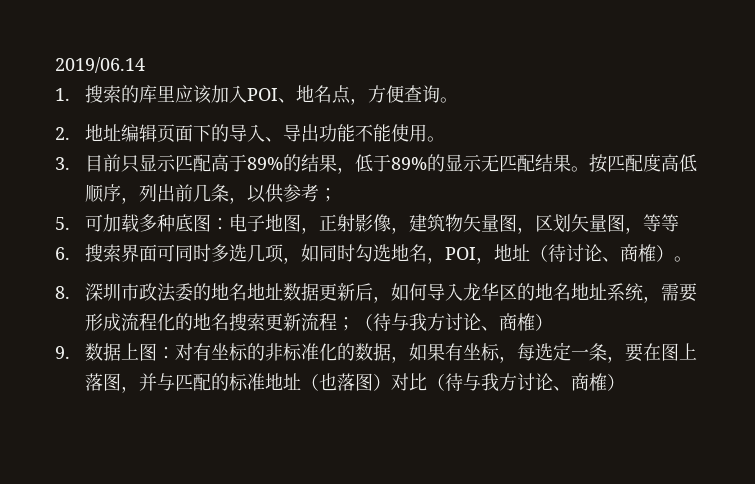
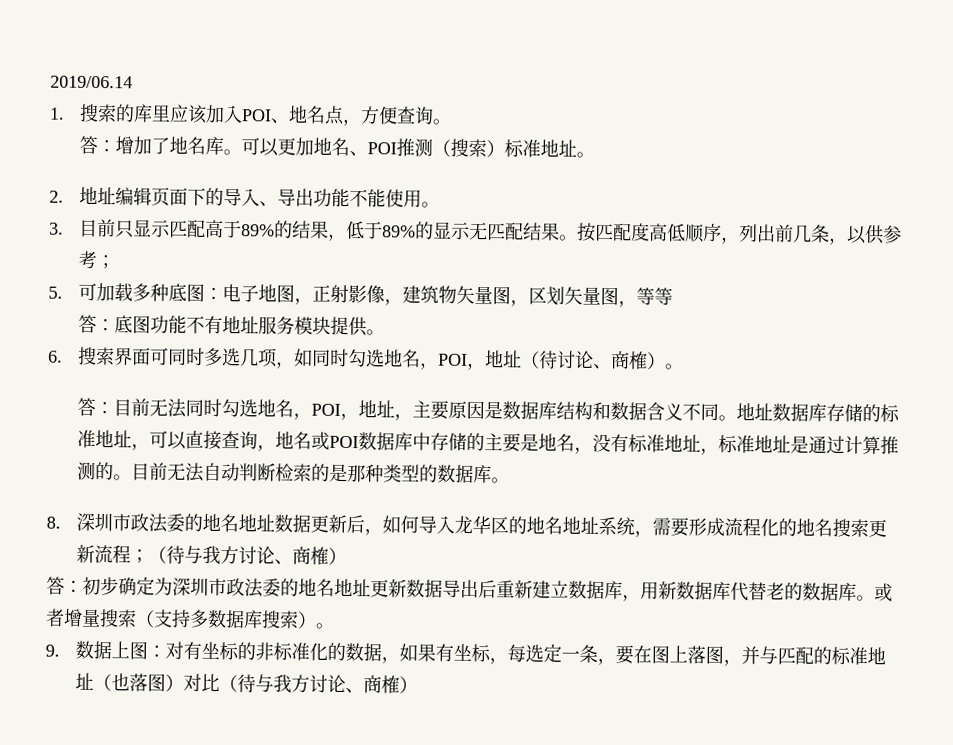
(459, 100) none -> [78,135,595,158] // 答：增加了地名库。可以更加地名、POI推测（搜索）标准地址。
(680, 223) none -> [77,314,385,337] // 答：底图功能不有地址服务模块提供。
(693, 259) none -> [76,397,900,423] [76,429,899,455] [76,461,510,484] // 答：目前无法同时勾选地名，POI，地址，主要原因是数据库结构和数据含义不同。地址数据库存储的标准地址，可以直接查询，地名或POI数据库中存储的主要是地名，没有标准地址，标准地址是通过计算推测的。目前无法自动判断检索的是那种类型的数据库。
(554, 322) none -> [46,576,893,602] [45,608,335,629] // 答：初步确定为深圳市政法委的地名地址更新数据导出后重新建立数据库，用新数据库代替老的数据库。或者增量搜索（支持多数据库搜索）。

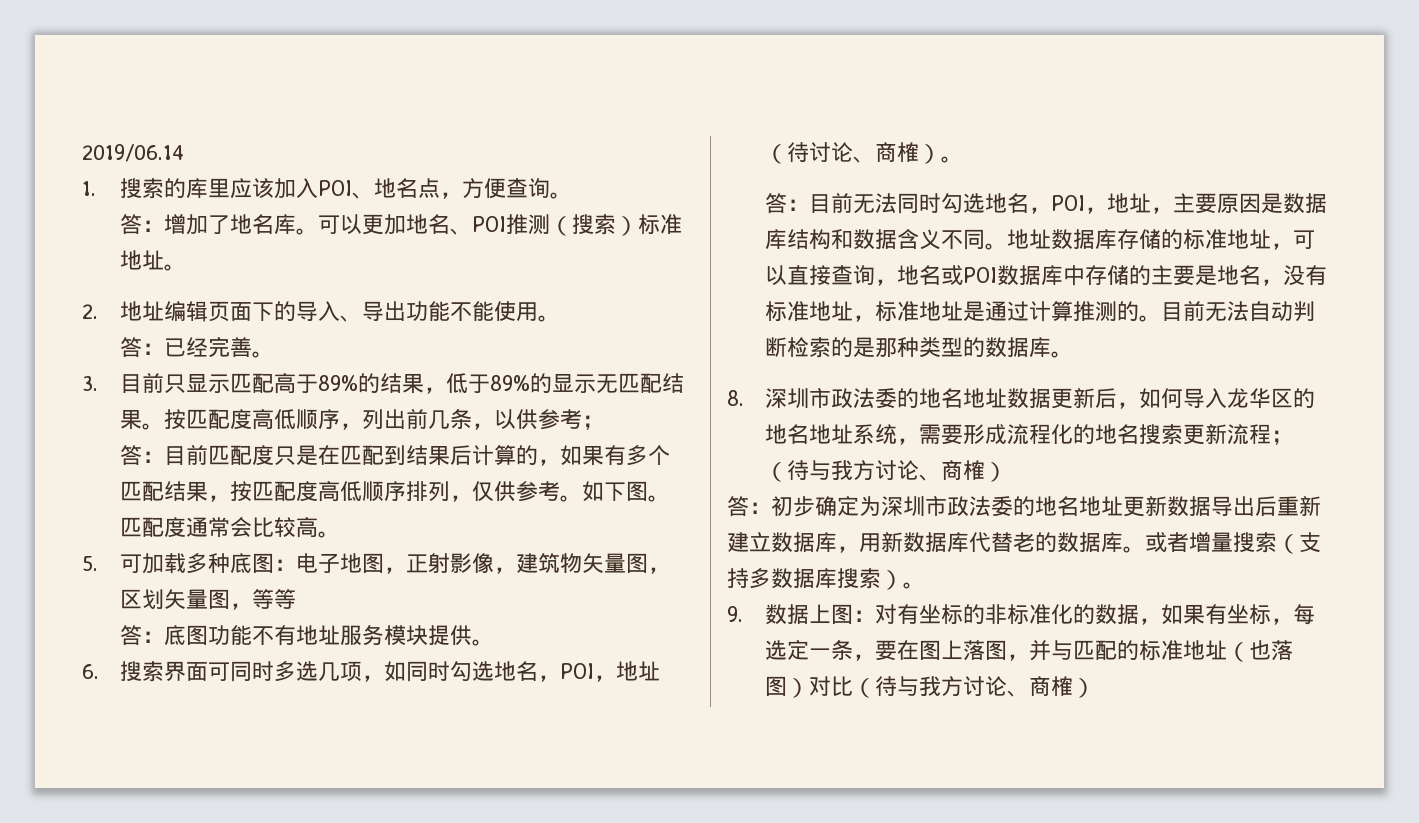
(440, 204) none -> [120,336,275,358] // 答：已经完善。
(115, 262) none -> [120,444,671,466] [120,481,671,502] [120,517,341,538] // 答：目前匹配度只是在匹配到结果后计算的，如果有多个匹配结果，按匹配度高低顺序排列，仅供参考。如下图。匹配度通常会比较高。

